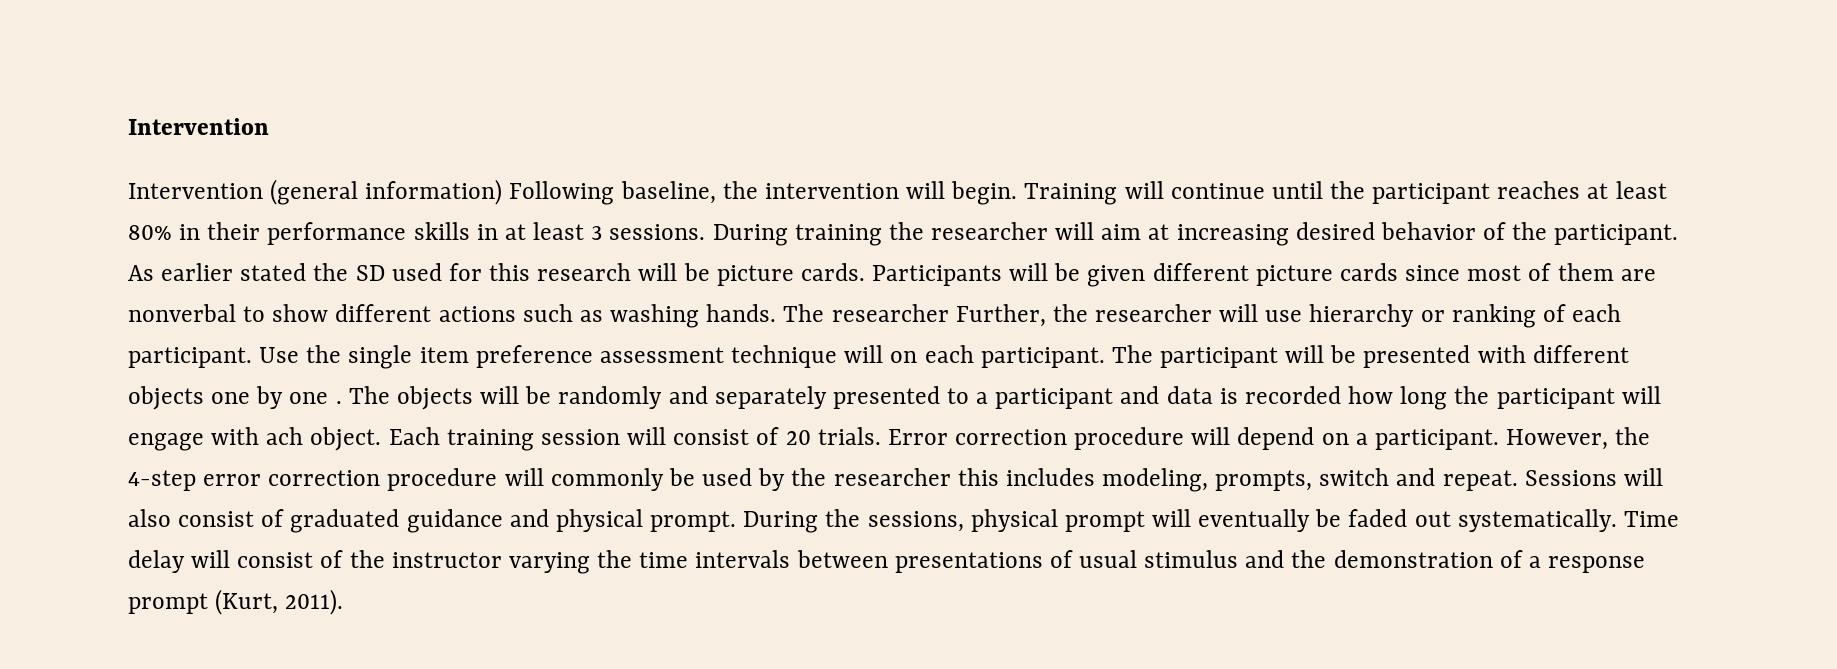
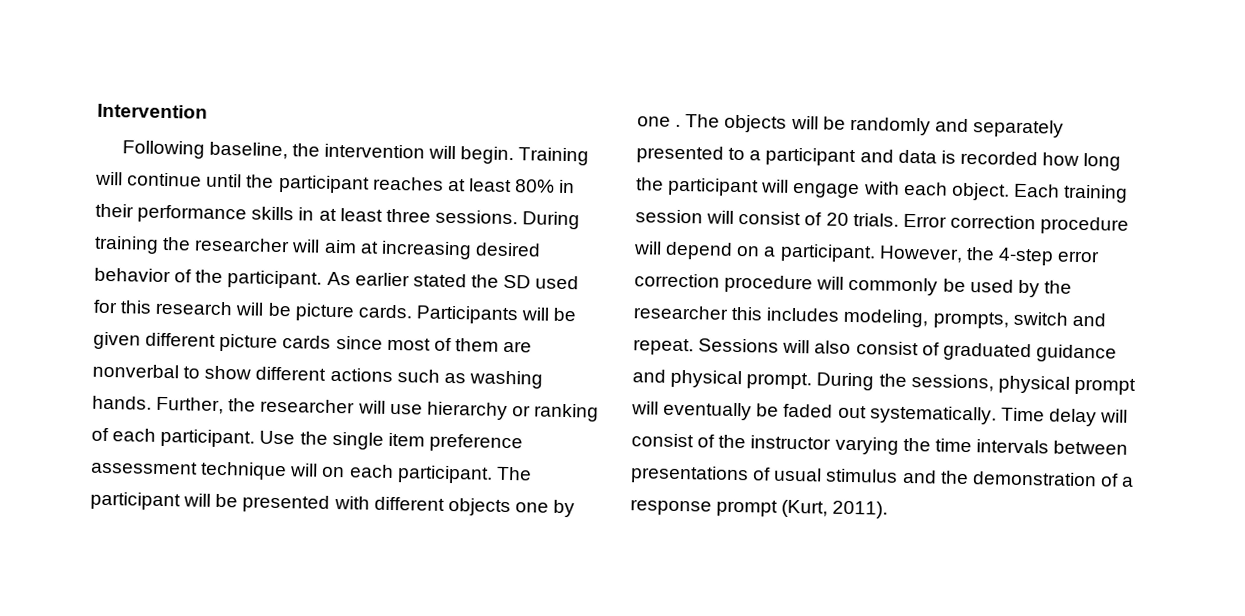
[128,179,503,205] Intervention (general information) -> (208, 111) none
[591,226,603,240] 3 -> [385,208,431,223] three
[783,304,949,322] The researcher -> (152, 402) none
[266,427,304,445] ach -> [903,181,948,196] each

